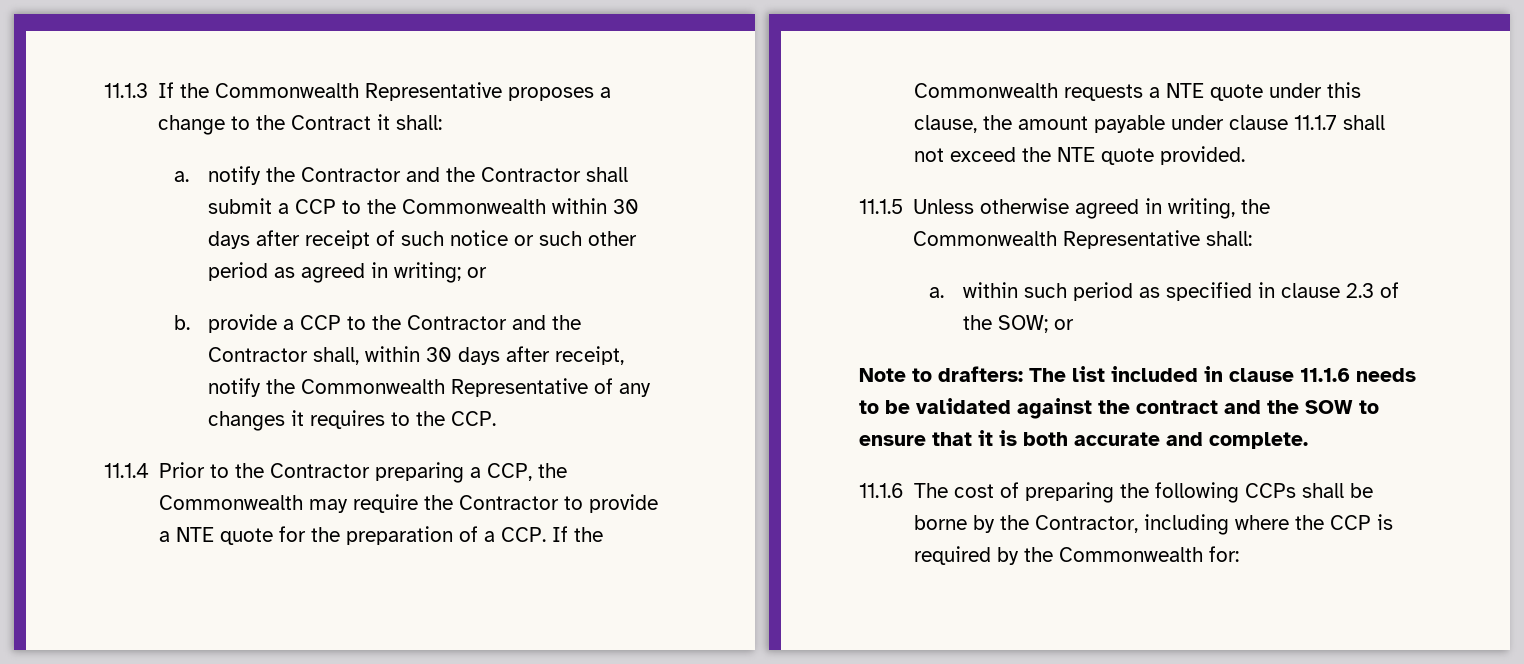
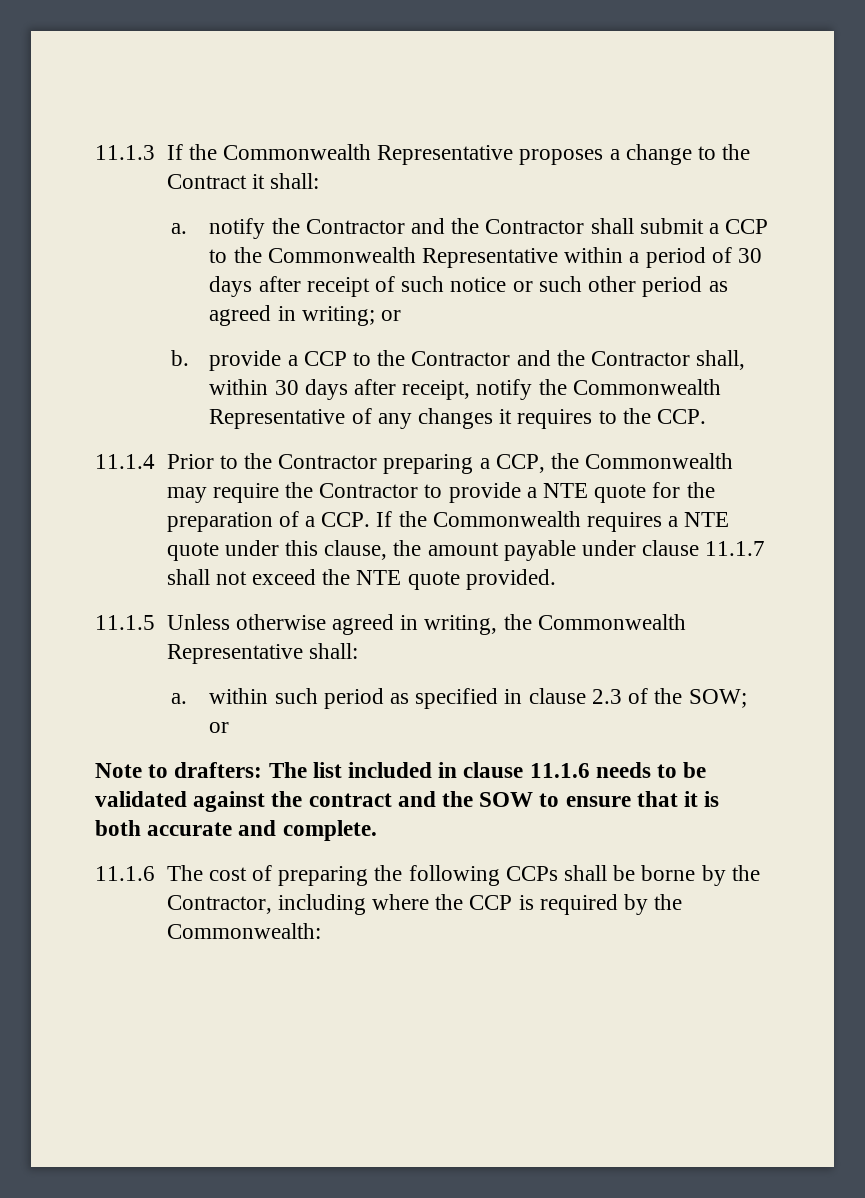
[552,198,608,214] within -> [422,247,732,268] Representative within a period of
[1064,84,1144,101] requests -> [586,512,662,532] requires
[1059,546,1240,562] Commonwealth for: -> [166,923,321,939] Commonwealth:

